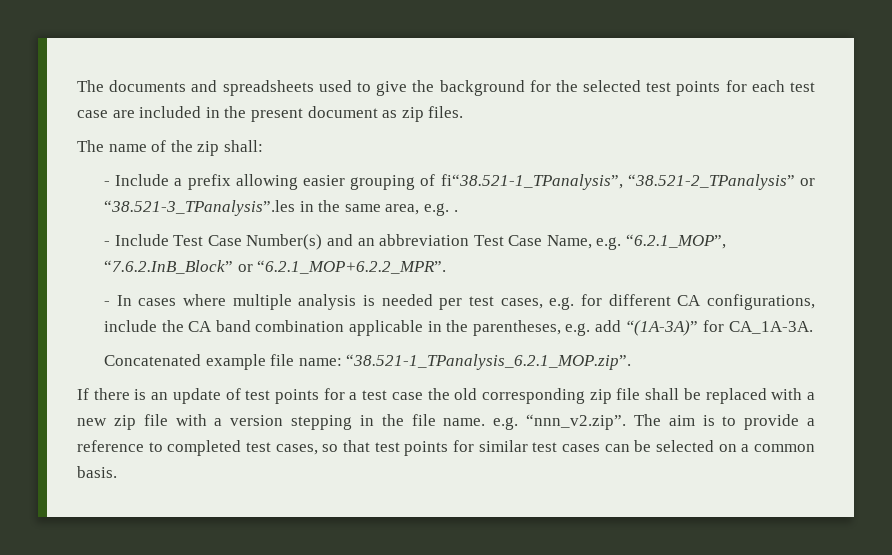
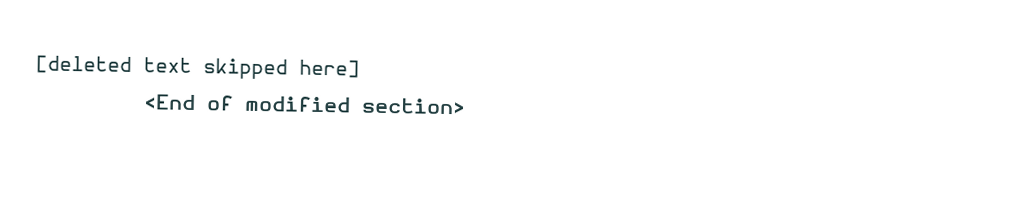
[77,80,815,96] [77,106,464,122] [77,140,263,156] [103,174,816,190] [103,200,458,216] [103,234,727,250] [103,260,447,274] [103,294,815,310] [103,320,813,336] [103,354,632,370] [77,388,815,404] [77,414,816,430] [77,440,815,456] [77,466,117,478] The documents and spreadsheets used to give the background for the selected test points for each test case are included in the present document as zip files. // The name of the zip shall: // - Include a prefix allowing easier grouping of fi“38.521-1_TPanalysis”, “38.521-2_TPanalysis” or “38.521-3_TPanalysis”.les in the same area, e.g. . // - Include Test Case Number(s) and an abbreviation Test Case Name, e.g. “6.2.1_MOP”, “7.6.2.InB_Block” or “6.2.1_MOP+6.2.2_MPR”. // - In cases where multiple analysis is needed per test cases, e.g. for different CA configurations, include the CA band combination applicable in the parentheses, e.g. add “(1A-3A)” for CA_1A-3A. // Concatenated example file name: “38.521-1_TPanalysis_6.2.1_MOP.zip”. // If there is an update of test points for a test case the old corresponding zip file shall be replaced with a new zip file with a version stepping in the file name. e.g. “nnn_v2.zip”. The aim is to provide a reference to completed test cases, so that test points for similar test cases can be selected on a common basis. -> [35,55,360,80] [142,94,466,115] [deleted text skipped here] // <End of modified section>

